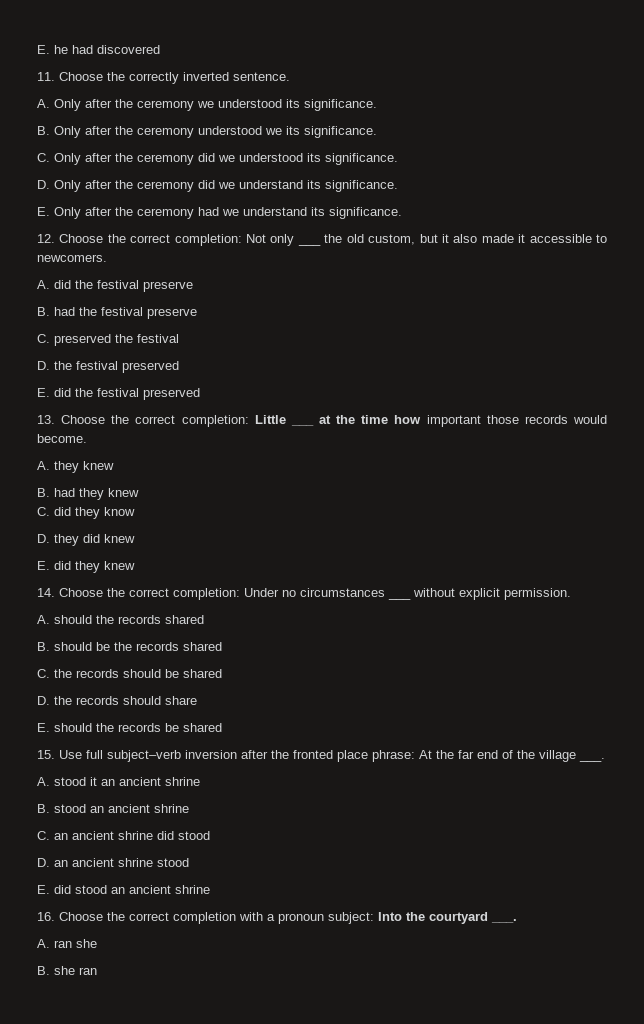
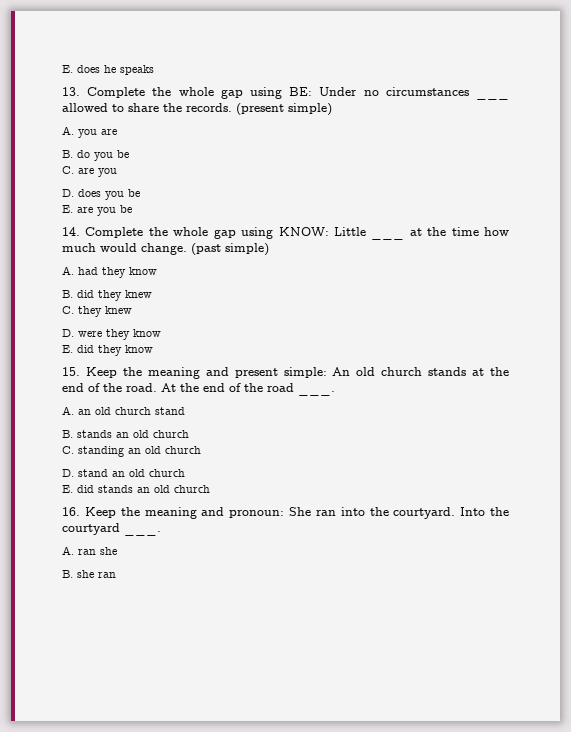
[37,45,160,54] [37,72,290,84] [37,99,377,111] [37,126,377,138] [37,153,398,165] [37,180,398,192] [37,207,402,219] [37,234,321,246] [324,234,608,245] [37,254,107,262] [37,280,193,292] [37,307,197,319] [37,334,179,346] [37,361,179,373] [37,388,200,400] [37,415,249,427] E. he had discovered // 11. Choose the correctly inverted sentence. // A. Only after the ceremony we understood its significance. // B. Only after the ceremony understood we its significance. // C. Only after the ceremony did we understood its significance. // D. Only after the ceremony did we understand its significance. // E. Only after the ceremony had we understand its significance. // 12. Choose the correct completion: Not only ___ the old custom, but it also made it accessible to newcomers. // A. did the festival preserve // B. had the festival preserve // C. preserved the festival // D. the festival preserved // E. did the festival preserved // 13. Choose the correct completion: -> [62,65,154,75] [62,87,469,99] [475,96,509,100] [62,103,332,116] [62,126,117,138] [62,150,129,161] [62,166,117,177] [62,189,140,200] [62,205,132,216] [62,227,329,239] E. does he speaks // 13. Complete the whole gap using BE: Under no circumstances ___ allowed to share the records. (present simple) // A. you are // B. do you be // C. are you // D. does you be // E. are you be // 14. Complete the whole gap using KNOW:
[426,415,608,427] [37,434,87,443] [37,461,114,473] [37,488,75,497] important those records would become. // A. they knew // B. had -> [62,243,269,256] [62,266,157,278] [62,290,94,298] much would change. (past simple) // A. had they know // B. did
[54,507,135,519] [37,534,135,546] [37,561,135,573] [37,588,385,600] [388,597,411,600] [413,588,571,600] [37,615,204,624] [37,642,222,651] [37,669,222,678] [37,696,197,705] [37,723,222,732] [37,750,605,762] [37,777,200,786] [37,804,189,813] [37,831,210,840] [37,858,189,867] [37,885,210,894] [37,912,374,924] did they know // D. they did knew // E. did they knew // 14. Choose the correct completion: Under no circumstances ___ without explicit permission. // A. should the records shared // B. should be the records shared // C. the records should be shared // D. the records should share // E. should the records be shared // 15. Use full subject–verb inversion after the fronted place phrase: At the far end of the village ___. // A. stood it an ancient shrine // B. stood an ancient shrine // C. an ancient shrine did stood // D. an ancient shrine stood // E. did stood an ancient shrine // 16. Choose the correct completion with a pronoun subject: -> [78,306,132,317] [62,329,161,340] [62,345,153,356] [62,367,510,379] [62,383,335,396] [62,406,185,415] [62,430,189,438] [62,446,201,457] [62,469,185,477] [62,485,210,493] [62,507,456,519] they knew // D. were they know // E. did they know // 15. Keep the meaning and present simple: An old church stands at the end of the road. At the end of the road ___. // A. an old church stand // B. stands an old church // C. standing an old church // D. stand an old church // E. did stands an old church // 16. Keep the meaning and pronoun: She ran into the courtyard.

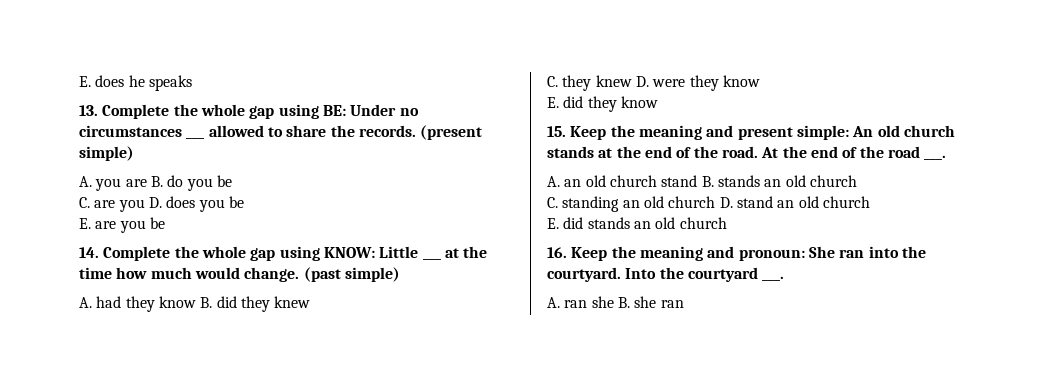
(117, 132) // -> (147, 183) none
(117, 172) // -> (145, 205) none
(157, 271) // -> (196, 302) none
(132, 310) // -> (632, 81) none
(185, 411) // -> (698, 181) none
(201, 450) // -> (716, 202) none
(117, 551) // -> (614, 302) none

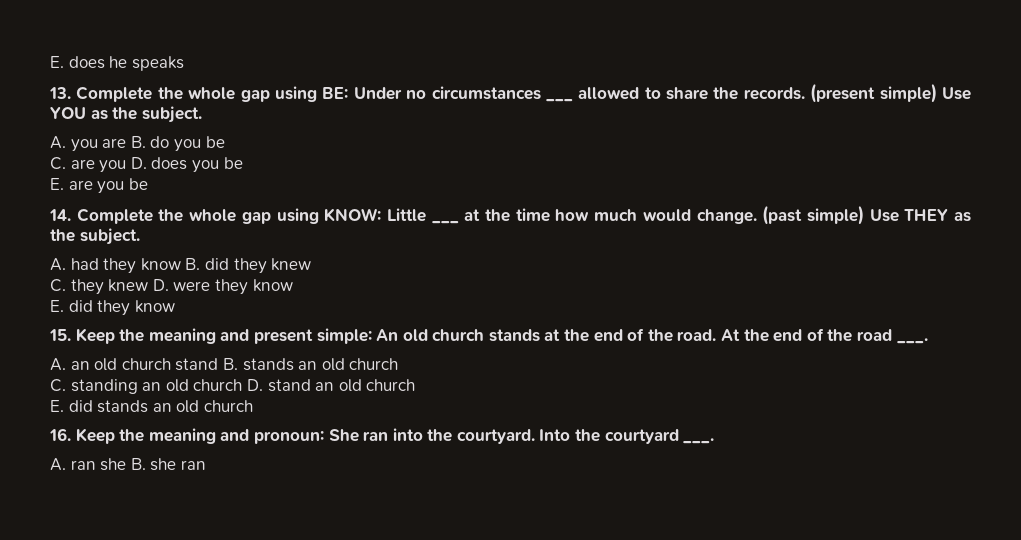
(134, 153) none -> [942,87,972,100] [50,106,202,123] Use YOU as the subject.
(400, 274) none -> [869,209,972,222] [50,228,140,245] Use THEY as the subject.

